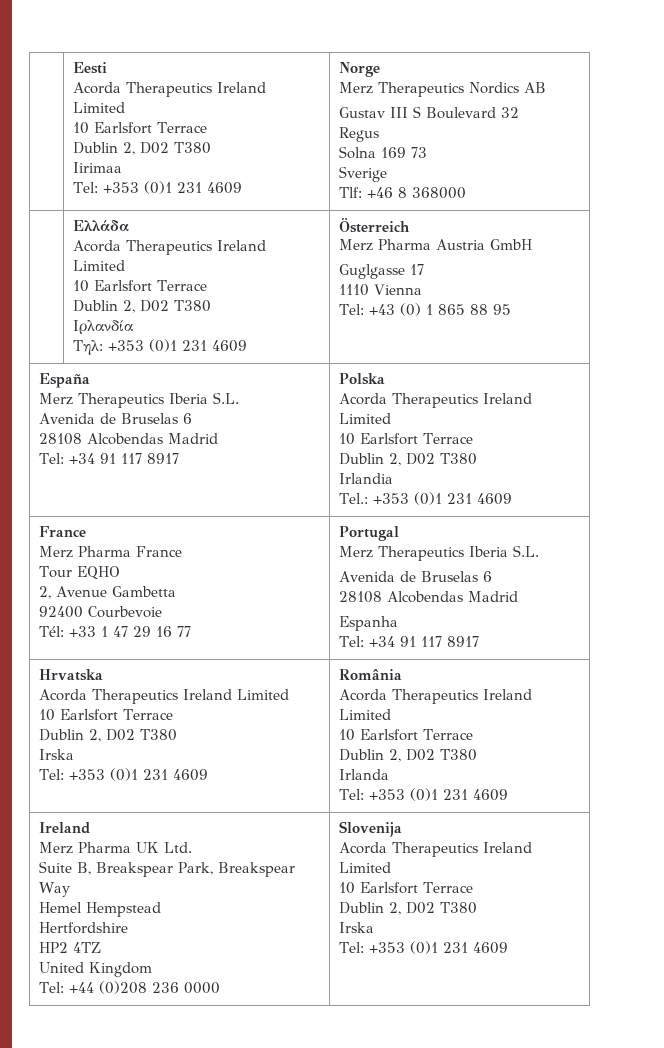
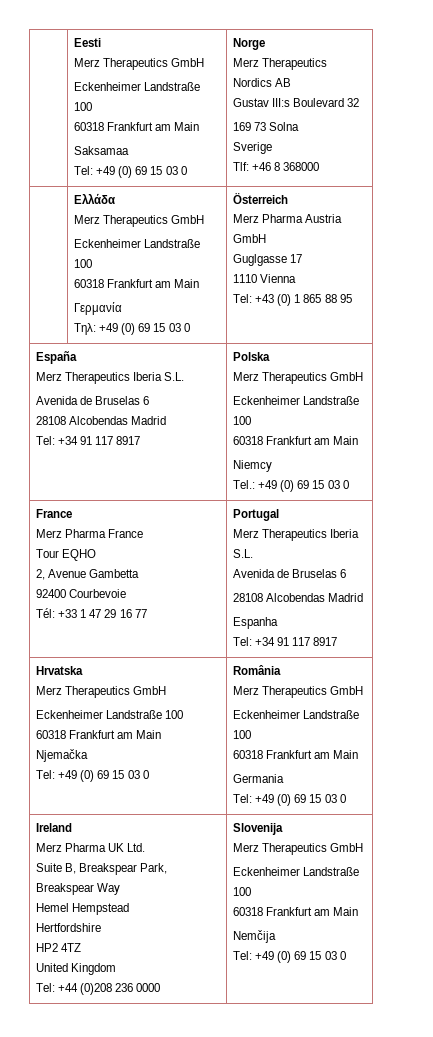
[73,82,267,97] [73,102,126,113] [73,122,208,134] [73,142,212,155] [73,162,123,173] [73,181,243,194] Acorda Therapeutics Ireland Limited // 10 Earlsfort Terrace // Dublin 2, D02 T380 // Iirimaa // Tel: +353 (0)1 231 4609 -> [74,58,205,70] [74,82,201,91] [74,102,93,111] [74,122,200,131] [74,146,130,155] [74,166,187,178] Merz Therapeutics GmbH // Eckenheimer Landstraße 100 // 60318 Frankfurt am Main // Saksamaa // Tel: +49 (0) 69 15 03 0
[390,106,422,118] III S -> [272,98,291,107] III:s
[339,127,380,142] [339,146,377,159] Regus // Solna -> (360, 102) none
(428, 152) none -> [269,122,300,131] Solna
[73,240,267,255] [73,260,126,271] [73,280,208,292] [73,300,212,313] [73,320,135,334] [73,339,248,355] Acorda Therapeutics Ireland Limited // 10 Earlsfort Terrace // Dublin 2, D02 T380 // Ιρλανδία // Τηλ: +353 (0)1 231 4609 -> [74,215,205,227] [74,239,201,248] [74,259,93,268] [74,279,200,288] [74,302,123,315] [74,323,190,335] Merz Therapeutics GmbH // Eckenheimer Landstraße 100 // 60318 Frankfurt am Main // Γερμανία // Τηλ: +49 (0) 69 15 03 0
[339,393,533,408] [339,413,392,424] [339,433,474,445] [339,453,478,466] [339,473,394,484] [339,492,513,505] Acorda Therapeutics Ireland Limited // 10 Earlsfort Terrace // Dublin 2, D02 T380 // Irlandia // Tel.: +353 (0)1 231 4609 -> [233,372,364,384] [233,396,360,405] [233,416,252,425] [233,436,359,445] [233,460,273,472] [233,480,349,492] Merz Therapeutics GmbH // Eckenheimer Landstraße 100 // 60318 Frankfurt am Main // Niemcy // Tel.: +49 (0) 69 15 03 0
[39,689,290,704] [39,709,174,721] [39,729,178,742] [39,749,75,760] [39,768,209,781] [339,669,403,680] [339,689,533,704] [339,709,392,720] [339,729,474,741] [339,749,478,762] [339,769,390,780] [339,788,509,801] Acorda Therapeutics Ireland Limited // 10 Earlsfort Terrace // Dublin 2, D02 T380 // Irska // Tel: +353 (0)1 231 4609 | România // Acorda Therapeutics Ireland Limited // 10 Earlsfort Terrace // Dublin 2, D02 T380 // Irlanda // Tel: +353 (0)1 231 4609 -> [36,686,167,698] [36,710,184,719] [36,730,162,739] [36,749,89,762] [36,770,149,782] [233,665,282,675] [233,686,364,698] [233,710,360,719] [233,730,252,739] [233,750,359,759] [233,774,285,783] [233,794,346,806] Merz Therapeutics GmbH // Eckenheimer Landstraße 100 // 60318 Frankfurt am Main // Njemačka // Tel: +49 (0) 69 15 03 0 | România // Merz Therapeutics GmbH // Eckenheimer Landstraße 100 // 60318 Frankfurt am Main // Germania // Tel: +49 (0) 69 15 03 0
[339,842,533,857] [339,862,392,873] [339,882,474,894] [339,902,478,915] [339,922,375,933] [339,941,509,954] Acorda Therapeutics Ireland Limited // 10 Earlsfort Terrace // Dublin 2, D02 T380 // Irska // Tel: +353 (0)1 231 4609 -> [233,843,364,855] [233,867,360,876] [233,887,252,896] [233,907,359,916] [233,930,277,943] [233,951,346,963] Merz Therapeutics GmbH // Eckenheimer Landstraße 100 // 60318 Frankfurt am Main // Nemčija // Tel: +49 (0) 69 15 03 0

